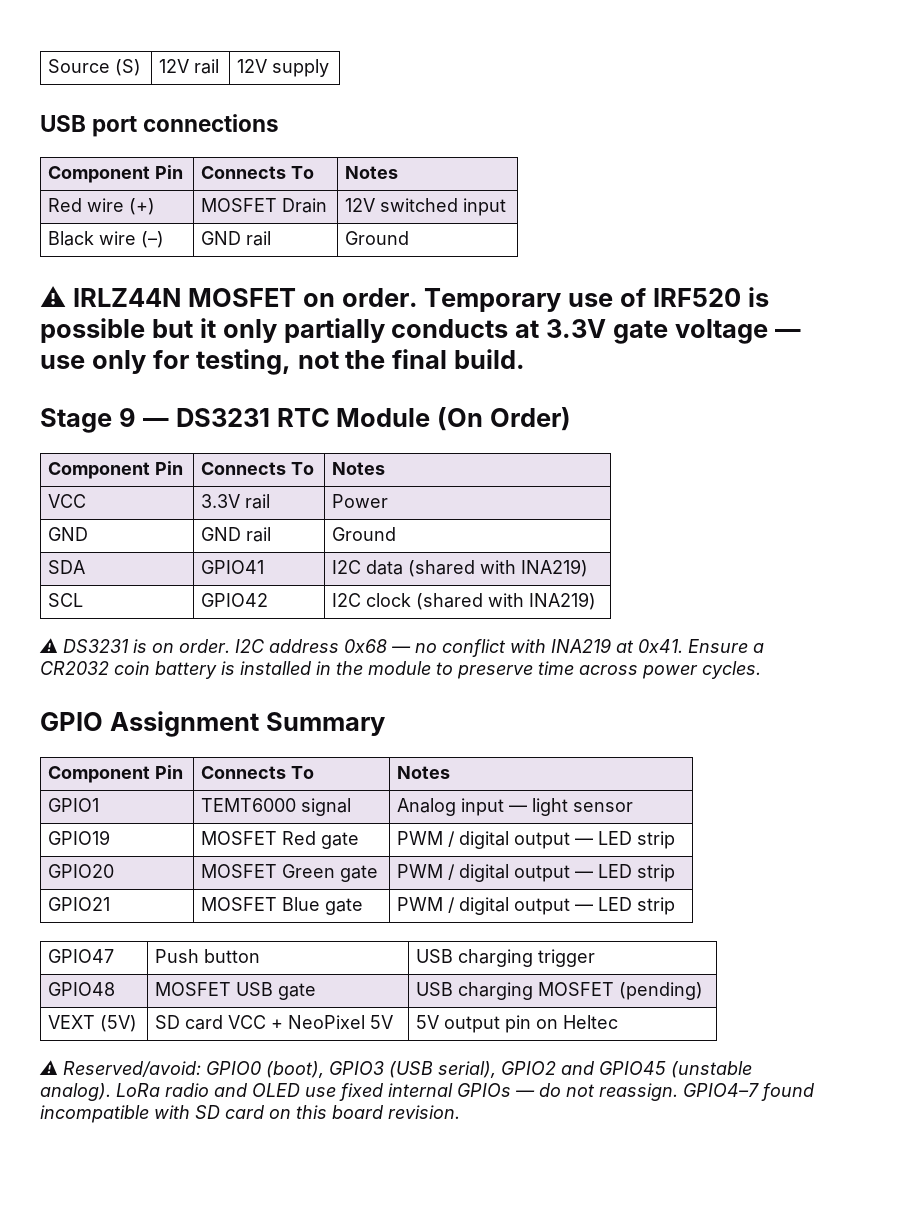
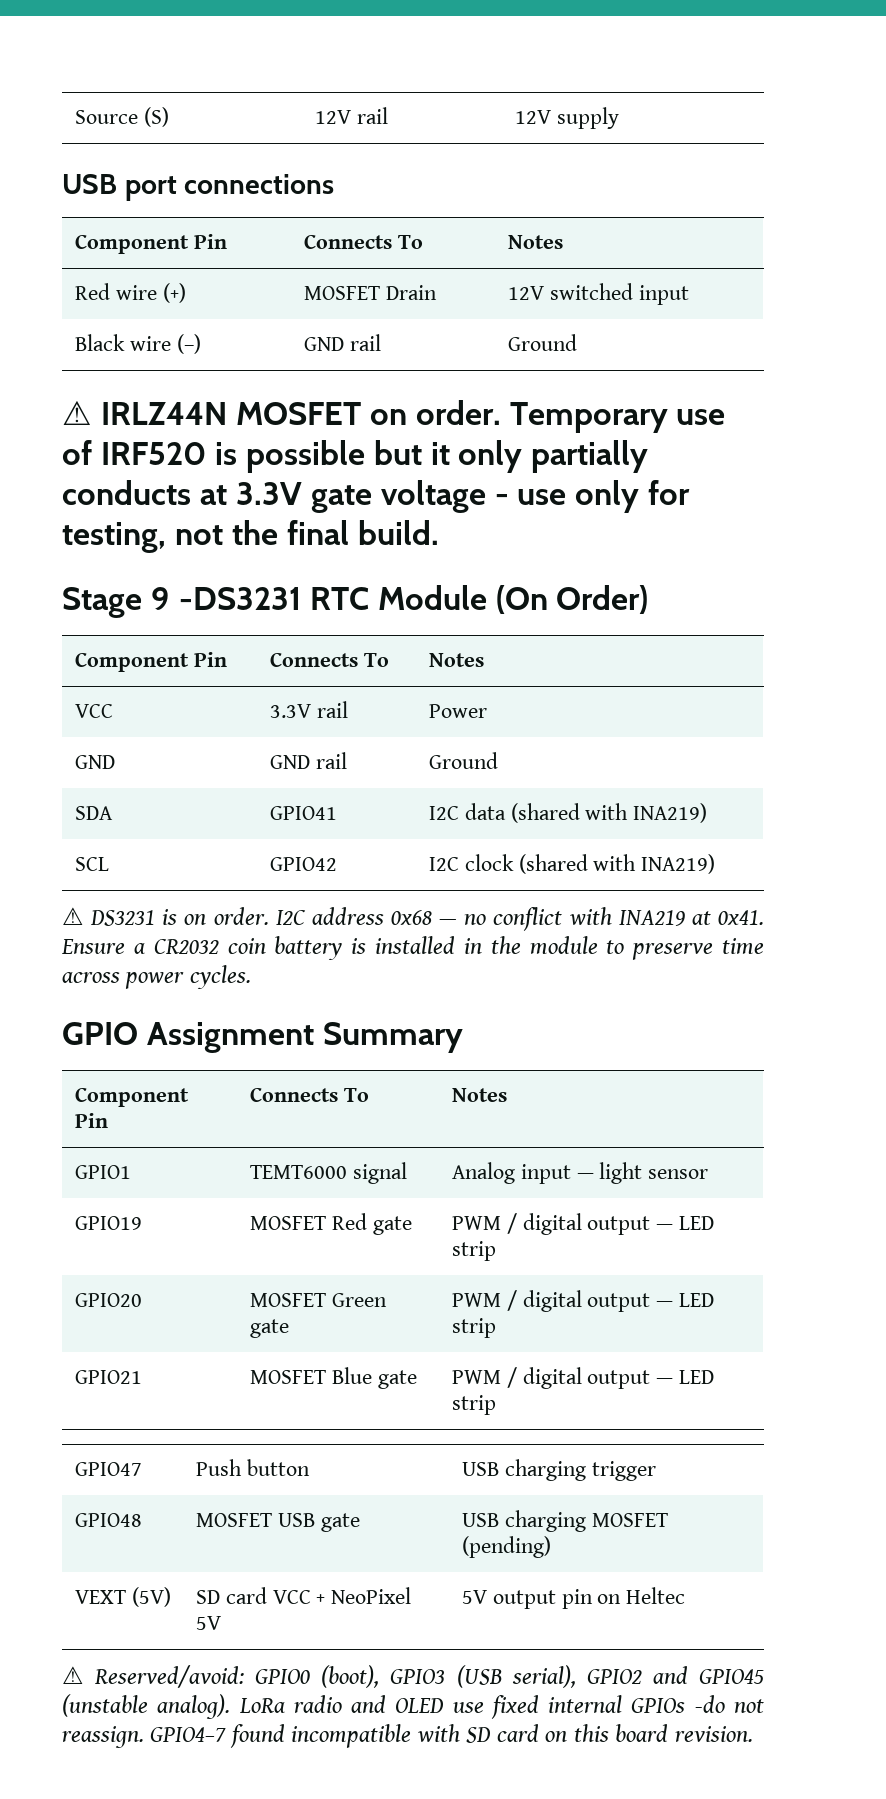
[774,329,801,338] — -> [494,494,509,505] -
[142,408,270,427] — DS3231 -> [178,587,301,610] -DS3231
[516,1083,561,1097] — do -> [694,1695,725,1713] -do

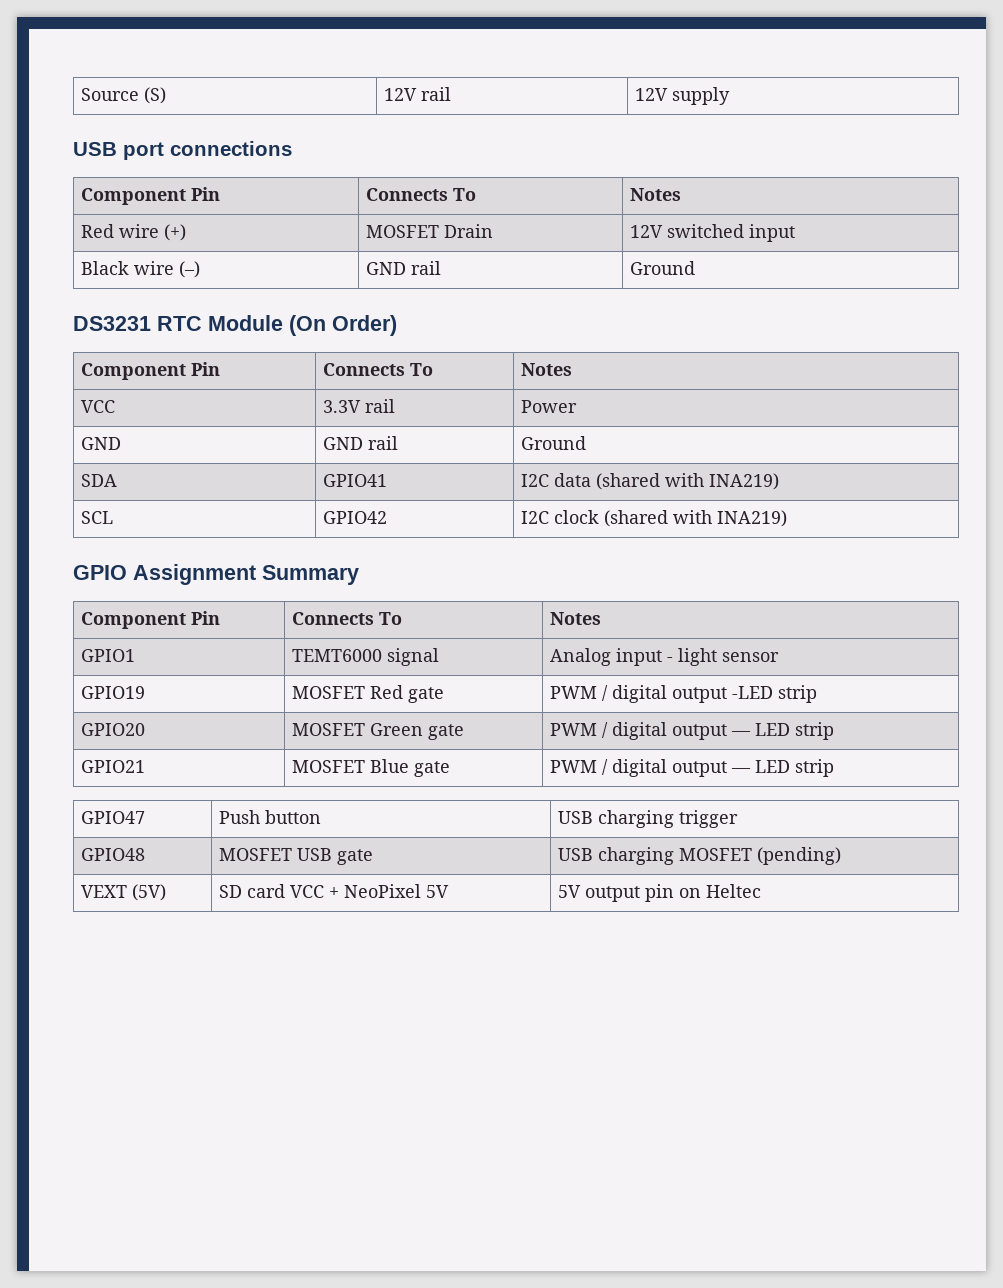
[62,400,726,433] [62,440,649,473] [62,480,691,513] [62,520,439,553] [62,587,301,618] ⚠ IRLZ44N MOSFET on order. Temporary use of IRF520 is possible but it only partially conducts at 3.3V gate voltage - use only for testing, not the final build. // Stage 9 -DS3231 -> [73,316,151,331] DS3231
[62,907,764,931] [61,936,765,960] [62,965,251,989] // ⚠ DS3231 is on order. I2C address 0x68 — no conflict with INA219 at 0x41. Ensure a CR2032 coin battery is installed in the module to preserve time across power cycles. -> (787, 518) none
[576,1173,594,1179] — -> [666,657,673,662] -
[656,1216,715,1230] — LED -> [731,686,773,699] -LED
[62,1665,764,1688] [62,1694,764,1719] [62,1724,753,1748] // ⚠ Reserved/avoid: GPIO0 (boot), GPIO3 (USB serial), GPIO2 and GPIO45 (unstable analog). LoRa radio and OLED use fixed internal GPIOs -do not reassign. GPIO4–7 found incompatible with SD card on this board revision. -> (761, 891) none

